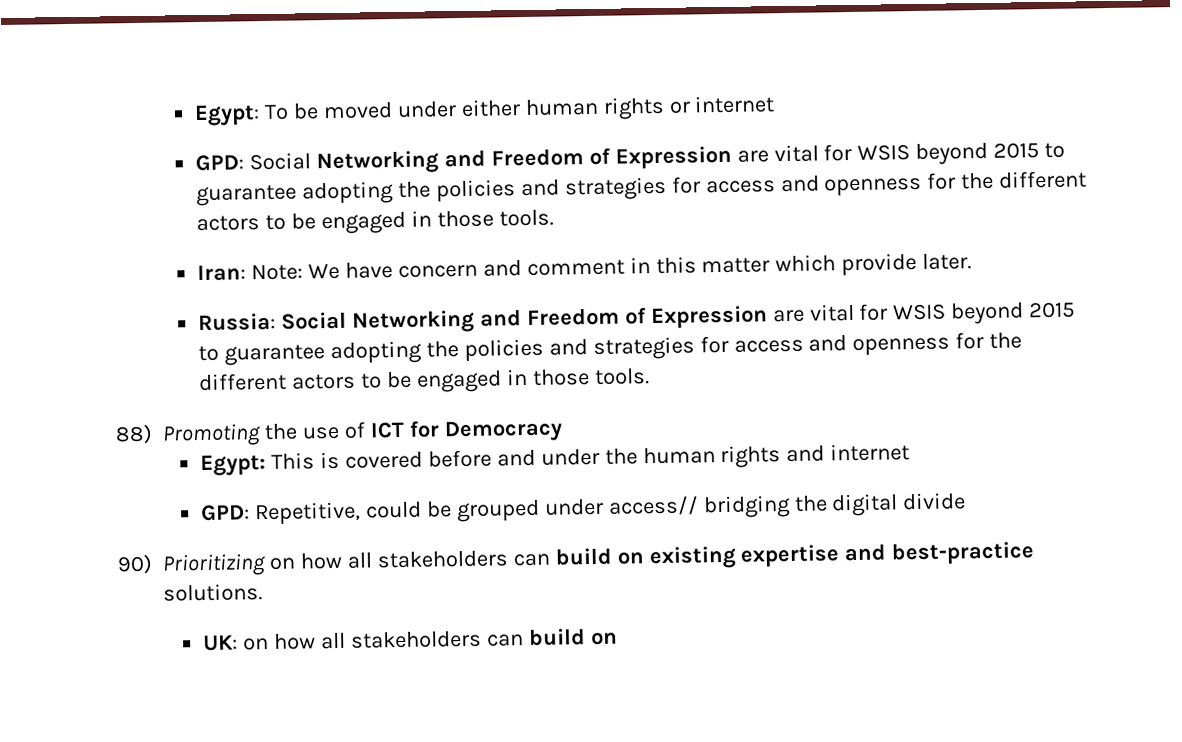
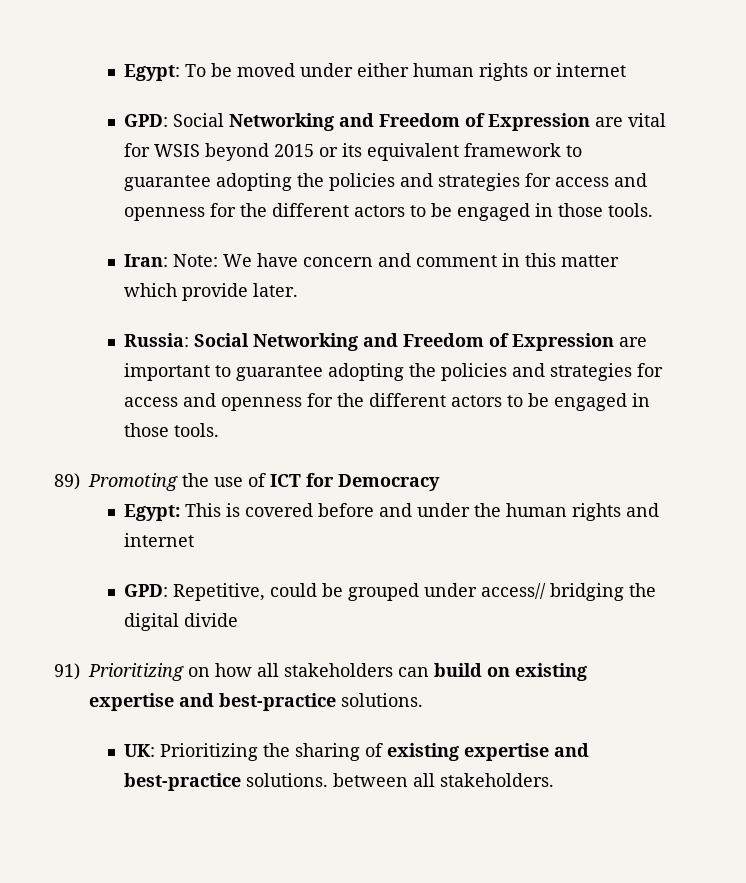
(1040, 150) none -> [318,143,561,161] or its equivalent framework
[809,301,1076,325] vital for WSIS beyond 2015 -> [123,363,210,381] important
[115,424,153,445] 88) -> [54,473,80,490] 89)
[117,554,153,575] 90) -> [54,663,80,680] 91)
[242,628,618,651] on how all stakeholders can build on -> [159,743,589,761] [123,773,554,791] Prioritizing the sharing of existing expertise and best-practice solutions. between all stakeholders.

